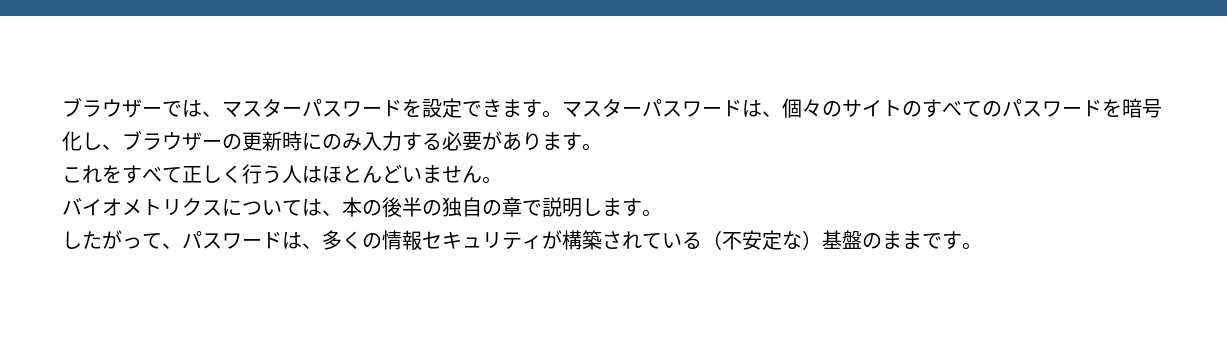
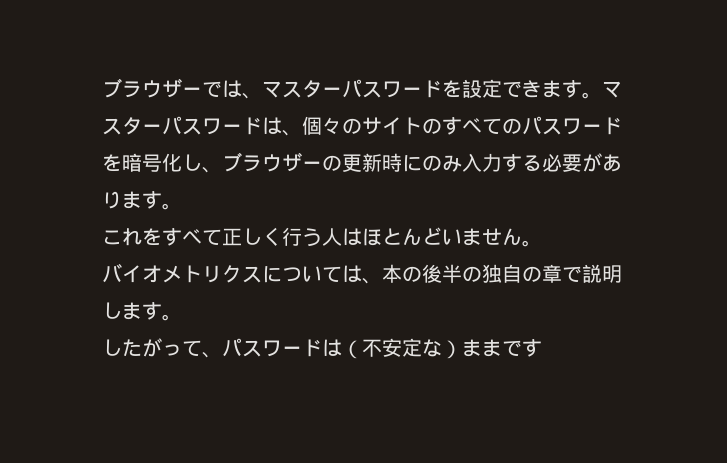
[302,230,702,251] 、多くの情報セキュリティが構築されている -> (342, 348) none
[822,230,882,249] 基盤の -> (462, 349) none
[962,242,982,250] 。 -> (542, 348) none

